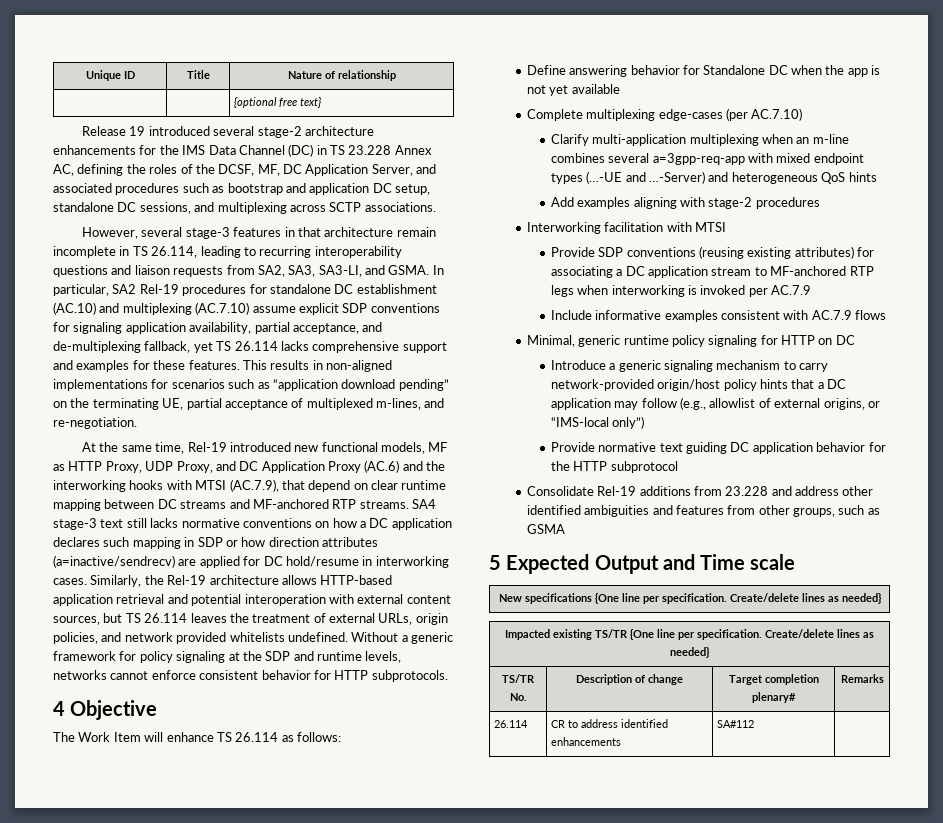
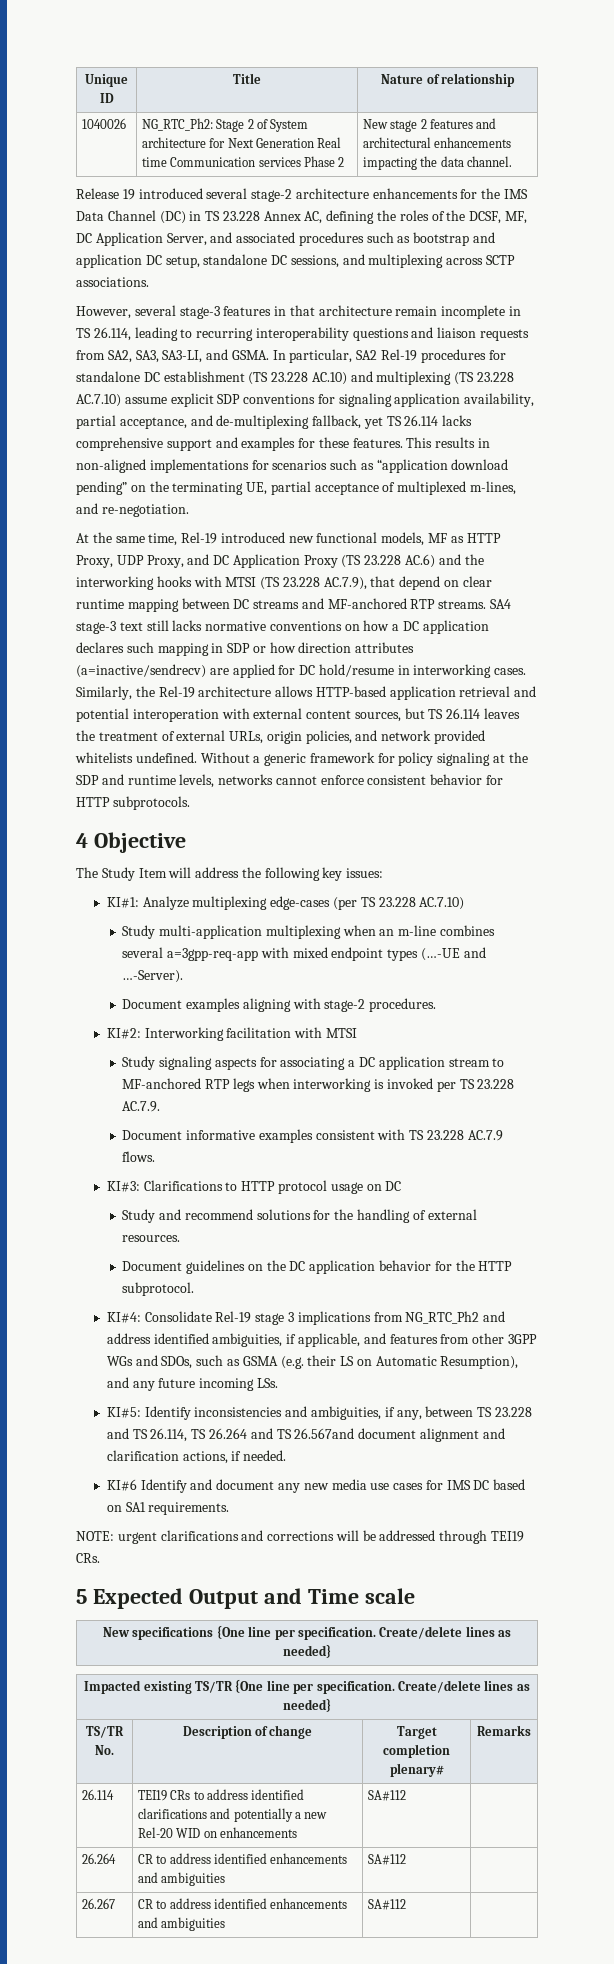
[234,97,322,108] | | {optional free text} -> [81,118,126,129] [141,118,309,132] [141,137,342,148] [141,156,345,167] [362,118,497,132] [362,137,512,148] [362,156,513,170] 1040026 | NG_RTC_Ph2: Stage 2 of System architecture for Next Generation Real time Communication services Phase 2 | New stage 2 features and architectural enhancements impacting the data channel.
[53,302,250,315] (AC.10) and multiplexing (AC.7.10) -> [248,371,515,385] [76,394,121,407] (TS 23.228 AC.10) and multiplexing (TS 23.228 AC.7.10)
[364,460,400,473] (AC.6) -> [341,554,436,568] (TS 23.228 AC.6)
[229,479,279,492] (AC.7.9), -> [260,577,367,590] (TS 23.228 AC.7.9),
[78,732,111,742] Work -> [101,867,135,881] Study
[166,732,341,742] [526,65,881,77] [526,84,620,96] [526,109,583,121] enhance TS 26.114 as follows: // Define answering behavior for Standalone DC when the app is not yet available // Complete -> [195,867,384,881] [106,896,189,910] address the following key issues: // KI#1: Analyze
(748, 114) none -> [360,897,416,907] TS 23.228
[550,134,589,146] Clarify -> [122,925,156,939] Study
[649,171,877,184] [550,197,574,207] …-Server) and heterogeneous QoS hints // Add -> [122,970,184,983] [122,999,183,1009] …-Server). // Document
[755,197,820,209] procedures // -> [369,998,437,1012] [106,1028,141,1039] procedures. // KI#2:
[550,246,854,259] Provide SDP conventions (reusing existing attributes) -> [122,1056,257,1070] Study signaling aspects
[771,285,812,295] [550,310,887,322] [526,335,855,347] [550,360,829,372] [550,379,847,391] [550,397,880,410] [550,416,645,429] [550,442,728,454] AC.7.9 // Include informative examples consistent with AC.7.9 flows // Minimal, generic runtime policy signaling for HTTP on DC // Introduce a generic signaling mechanism to carry network-provided origin/host policy hints that a DC application may follow (e.g., allowlist of external origins, or “IMS-local only”) // Provide normative text guiding -> [459,1079,515,1089] [122,1101,161,1112] [122,1129,503,1143] [122,1151,156,1162] [106,1180,402,1194] [122,1209,477,1223] [122,1235,181,1242] [122,1260,286,1274] TS 23.228 AC.7.9. // Document informative examples consistent with TS 23.228 AC.7.9 flows. // KI#3: Clarifications to HTTP protocol usage on DC // Study and recommend solutions for the handling of external resources. // Document guidelines on the
[610,461,678,473] [526,486,874,496] [526,505,880,517] [526,524,565,534] subprotocol // Consolidate Rel-19 additions from 23.228 and address other identified ambiguities and features from other groups, such as GSMA -> [122,1282,195,1296] [106,1311,506,1325] [106,1333,537,1347] [106,1355,519,1369] [106,1377,278,1391] [106,1406,532,1420] [106,1428,505,1442] [106,1450,287,1464] [106,1479,526,1493] [106,1502,230,1515] [76,1530,525,1544] [76,1553,100,1563] subprotocol. // KI#4: Consolidate Rel-19 stage 3 implications from NG_RTC_Ph2 and address identified ambiguities, if applicable, and features from other 3GPP WGs and SDOs, such as GSMA (e.g. their LS on Automatic Resumption), and any future incoming LSs. // KI#5: Identify inconsistencies and ambiguities, if any, between TS 23.228 and TS 26.114, TS 26.264 and TS 26.567and document alignment and clarification actions, if needed. // KI#6 Identify and document any new media use cases for IMS DC based on SA1 requirements. // NOTE: urgent clarifications and corrections will be addressed through TEI19 CRs.
[551,719,669,728] [551,737,622,746] [717,720,755,728] | CR to address identified enhancements | SA#112 | -> [137,1789,305,1801] [137,1808,328,1822] [137,1827,298,1838] [367,1790,406,1801] [81,1853,116,1864] [137,1853,348,1864] [137,1872,226,1886] [367,1854,406,1865] [81,1898,115,1909] [137,1898,348,1909] [137,1917,226,1931] [367,1899,406,1910] | TEI19 CRs to address identified clarifications and potentially a new Rel-20 WID on enhancements | SA#112 | // 26.264 | CR to address identified enhancements and ambiguities | SA#112 | // 26.267 | CR to address identified enhancements and ambiguities | SA#112 |

